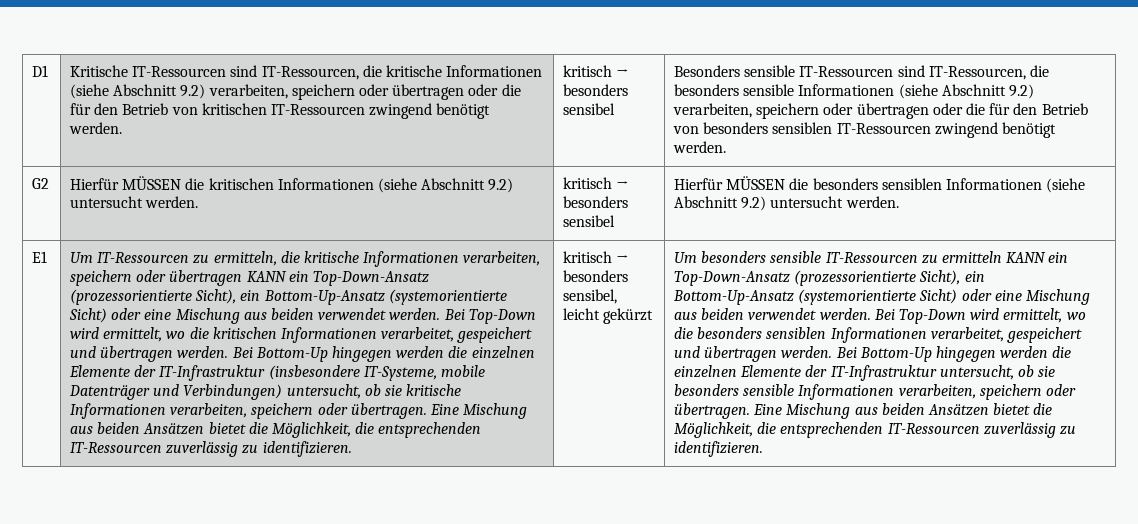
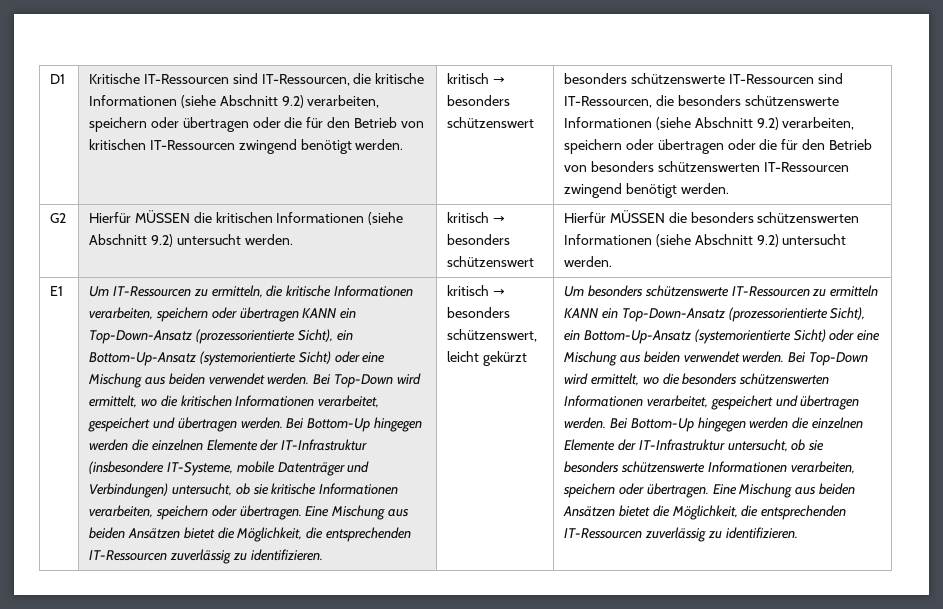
[563,103,616,115] [674,65,796,77] sensibel | Besonders sensible -> [447,117,535,128] [564,73,726,84] schützenswert | besonders schützenswerte
[743,84,795,96] sensible -> [744,95,839,106] schützenswerte
[772,122,833,134] sensiblen -> [657,161,760,172] schützenswerten
[563,215,616,227] sensibel -> [447,256,535,267] schützenswert
[881,178,942,190] sensiblen -> [757,212,860,223] schützenswerten
[563,289,618,304] sensibel, -> [447,329,538,342] schützenswert,
[770,251,822,263] sensible -> [644,285,729,297] schützenswerte
[766,327,827,339] sensiblen -> [739,373,830,385] schützenswerten
[743,384,795,396] sensible -> [621,461,706,473] schützenswerte

